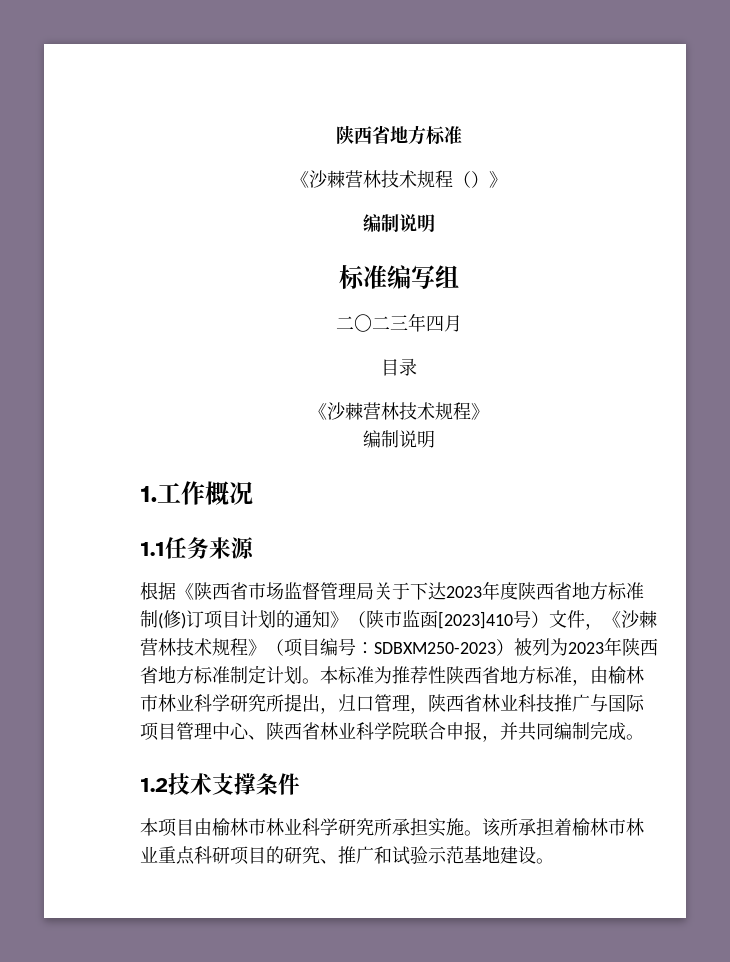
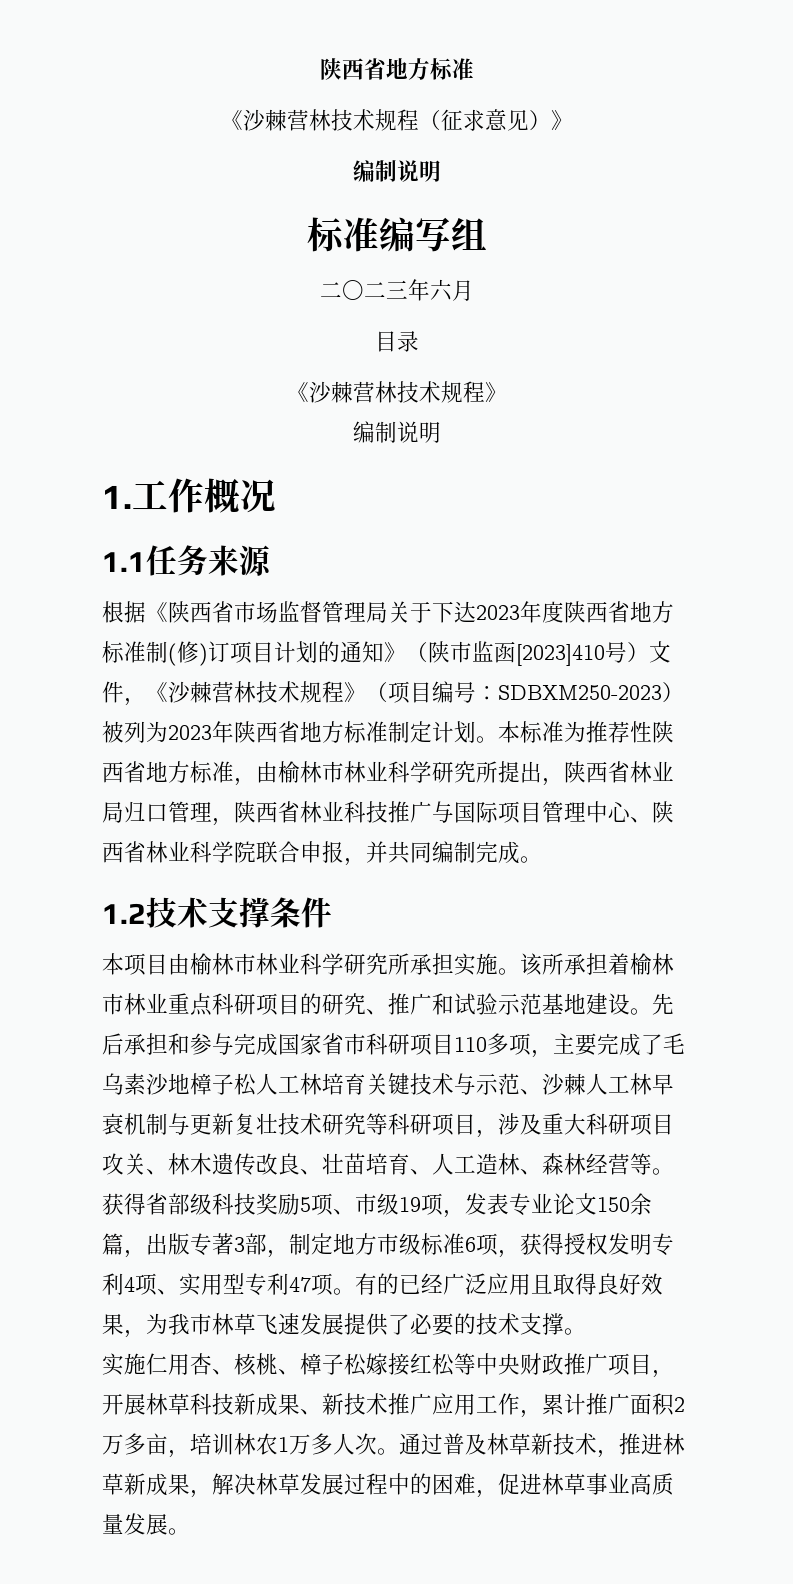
(471, 179) none -> [440,109,529,131] 征求意见
[426,315,444,332] 四 -> [429,279,452,301] 六
(338, 710) none -> [564,761,674,783] [102,802,124,823] 陕西省林业局
(554, 861) none -> [652,993,674,1015] [102,1033,685,1058] [102,1073,674,1096] [102,1113,674,1138] [102,1153,674,1175] [102,1193,652,1218] [102,1233,674,1258] [102,1273,663,1296] [102,1313,586,1338] [102,1353,674,1378] [102,1393,685,1418] [102,1433,685,1458] [102,1473,674,1498] [102,1513,190,1535] 先后承担和参与完成国家省市科研项目110多项，主要完成了毛乌素沙地樟子松人工林培育关键技术与示范、沙棘人工林早衰机制与更新复壮技术研究等科研项目，涉及重大科研项目攻关、林木遗传改良、壮苗培育、人工造林、森林经营等。获得省部级科技奖励5项、市级19项，发表专业论文150余篇，出版专著3部，制定地方市级标准6项，获得授权发明专利4项、实用型专利47项。有的已经广泛应用且取得良好效果，为我市林草飞速发展提供了必要的技术支撑。 // 实施仁用杏、核桃、樟子松嫁接红松等中央财政推广项目，开展林草科技新成果、新技术推广应用工作，累计推广面积2万多亩，培训林农1万多人次。通过普及林草新技术，推进林草新成果，解决林草发展过程中的困难，促进林草事业高质量发展。

